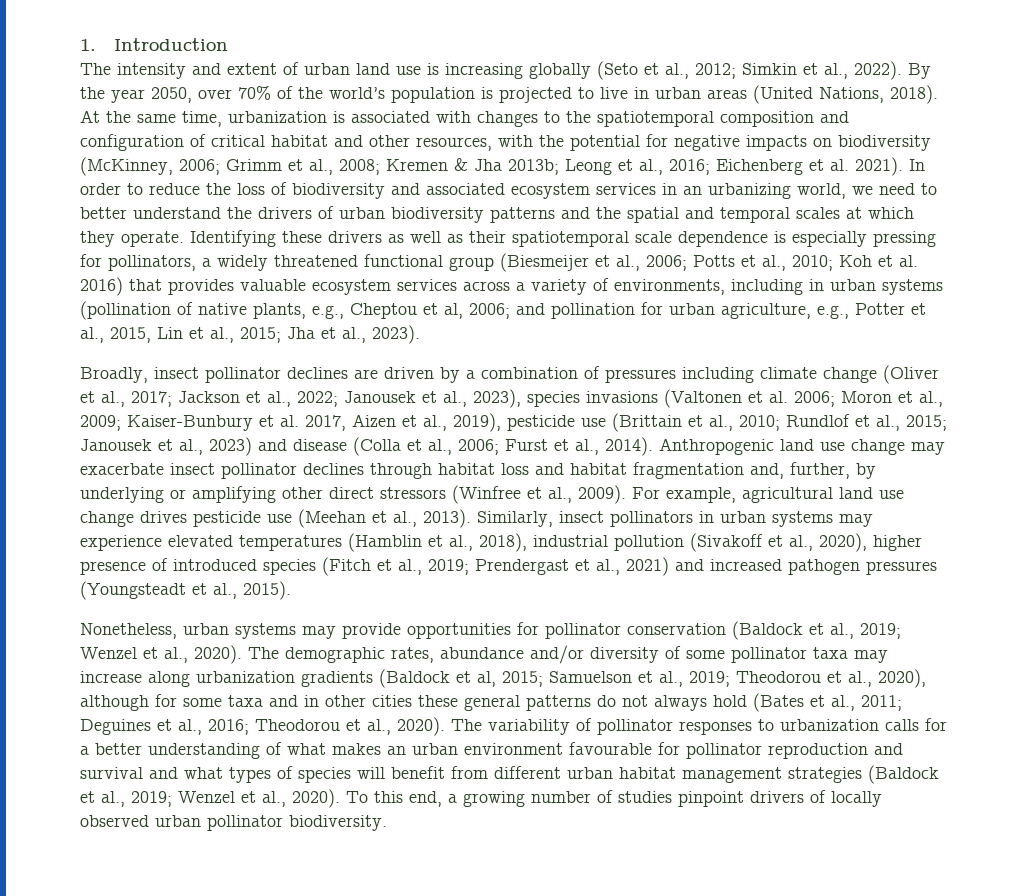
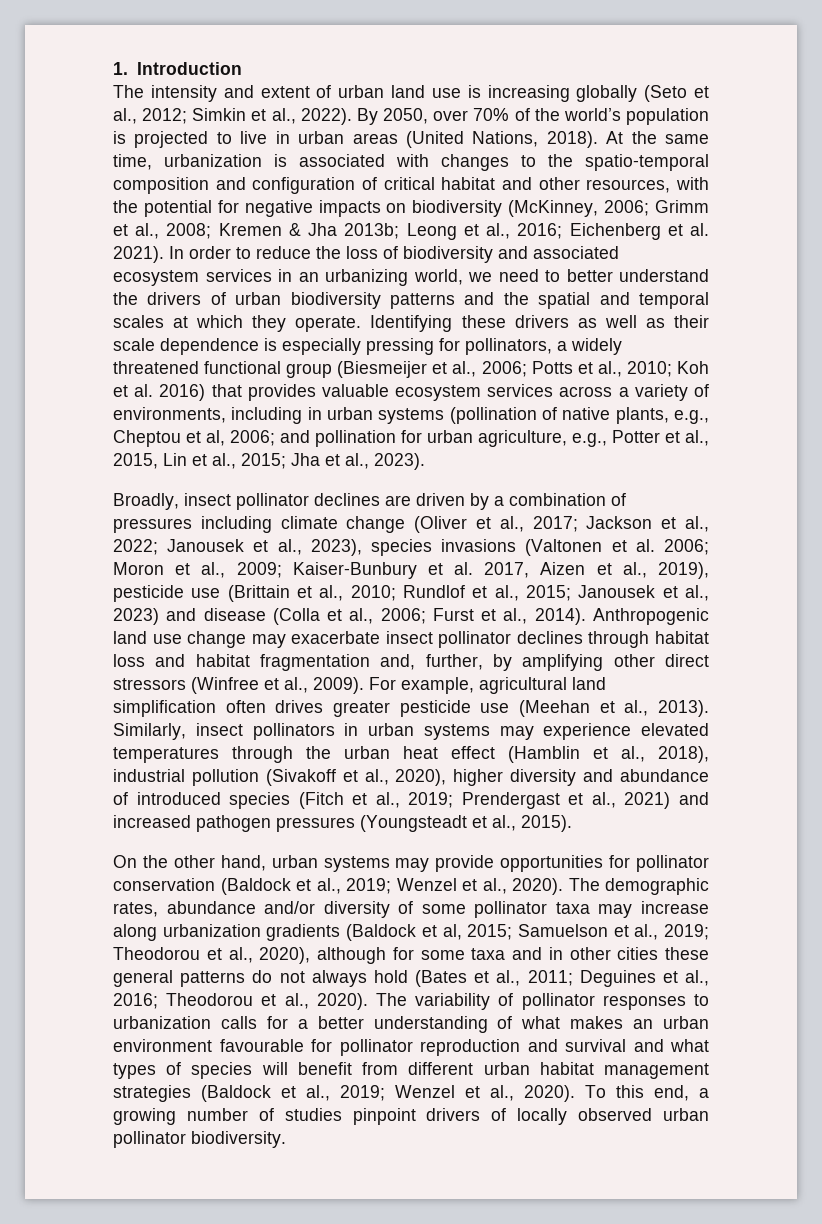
[80,87,145,103] the year -> (378, 116) none
[597,111,714,127] spatiotemporal -> [585,154,709,171] spatio-temporal
[512,231,629,247] spatiotemporal -> (709, 321) none
[80,487,186,503] underlying or -> (512, 662) none
[879,490,904,499] [80,511,187,527] use change drives -> [113,700,390,717] simplification often drives greater
(342, 543) none -> [232,746,495,763] through the urban heat effect
[80,561,146,575] presence -> [510,769,710,786] diversity and abundance
[80,623,177,639] Nonetheless, -> [113,855,266,871] On the other hand,

